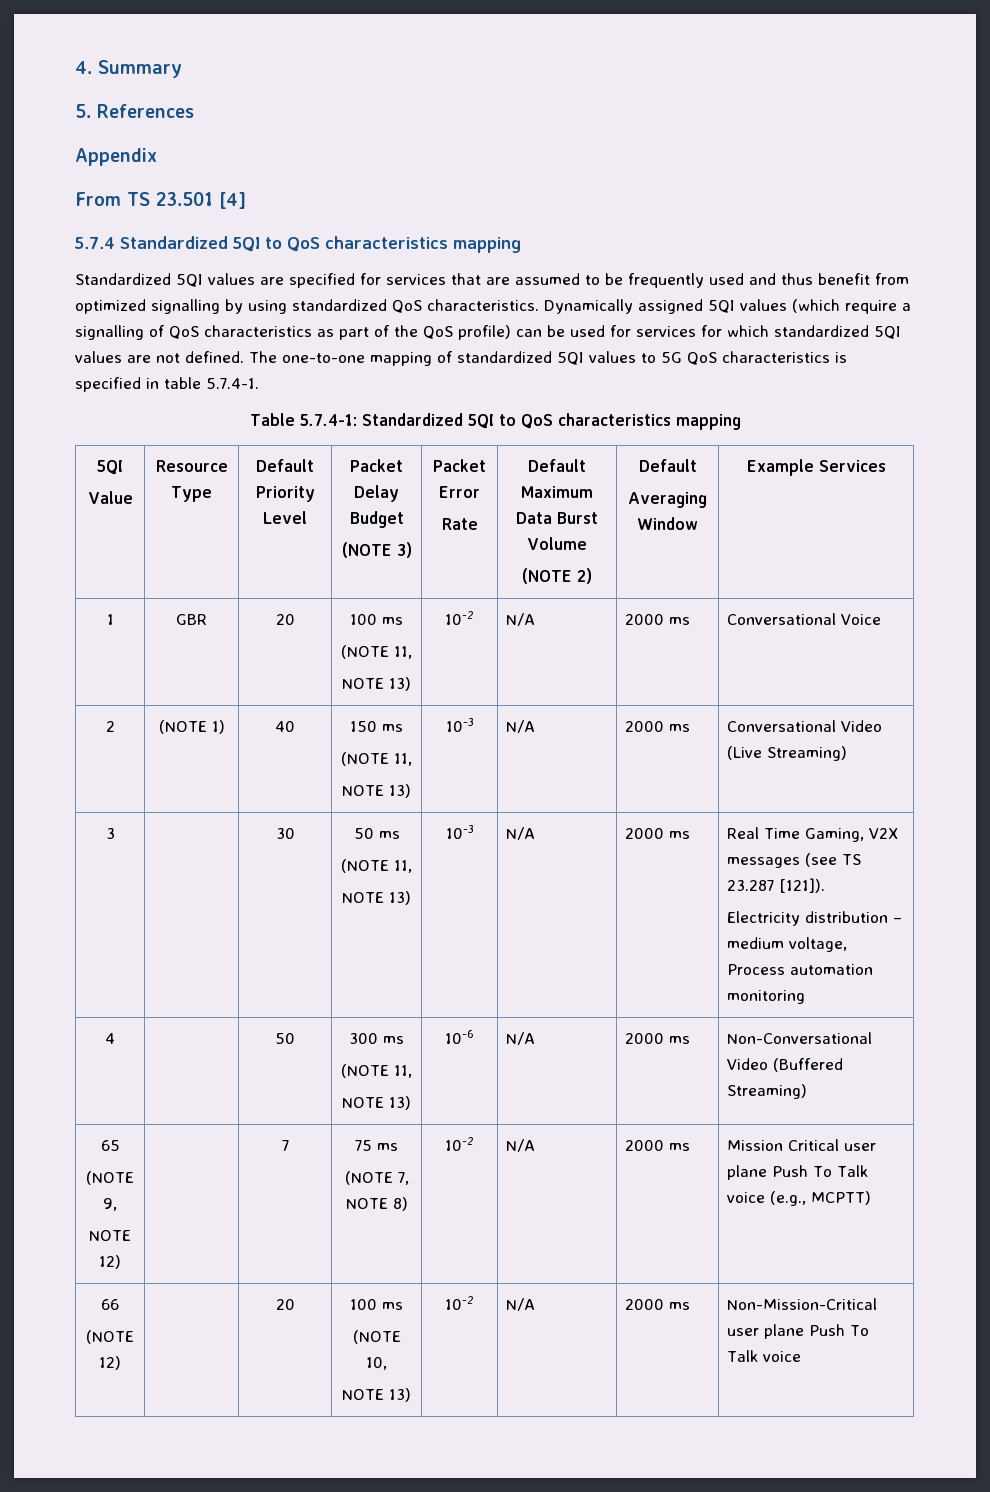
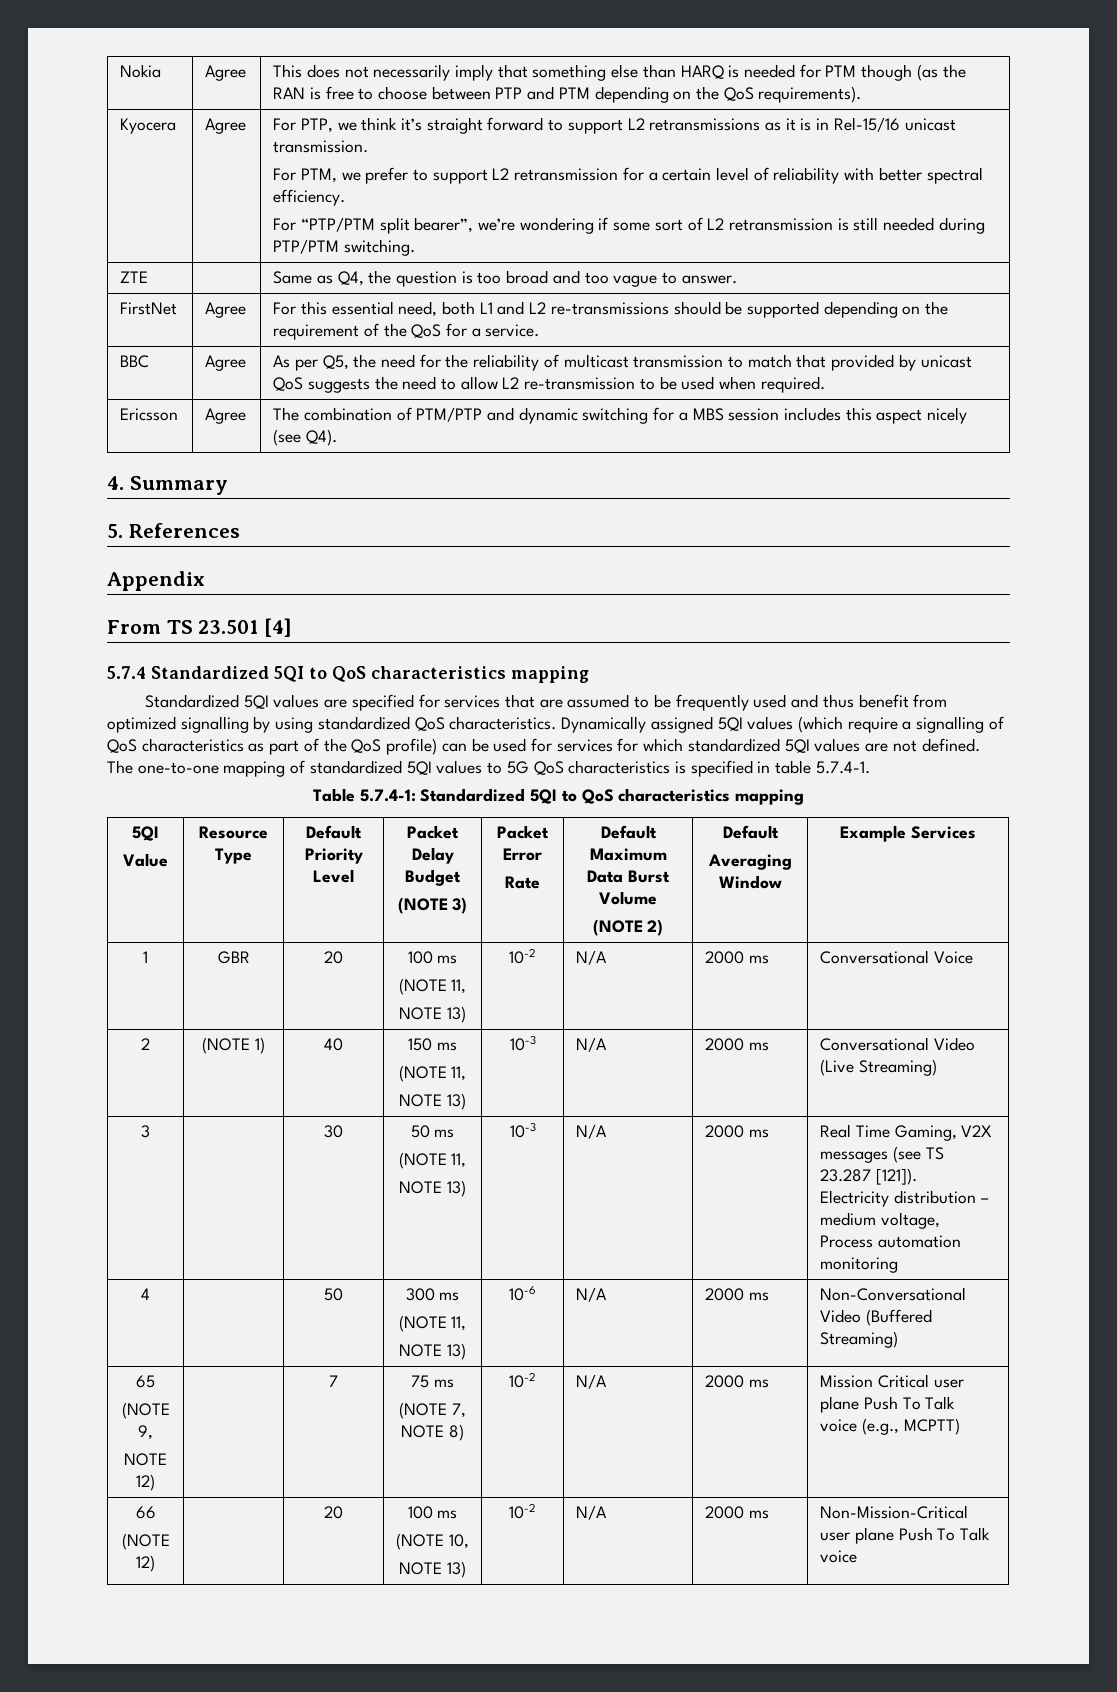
(75, 67) none -> [120,64,162,78] [205,65,247,81] [273,64,966,81] [273,86,862,103] [120,118,177,134] [205,118,247,134] [273,117,956,134] [273,140,369,153] [273,167,983,184] [273,189,346,206] [273,217,985,234] [273,239,415,256] [120,271,149,283] [273,270,737,287] [120,302,178,315] [205,302,247,318] [273,301,949,318] [273,323,540,340] [120,355,150,368] [205,355,247,371] [273,354,972,371] [273,376,825,393] [120,408,179,421] [205,408,247,424] [273,407,968,424] [273,429,337,446] Nokia | Agree | This does not necessarily imply that something else than HARQ is needed for PTM though (as the RAN is free to choose between PTP and PTM depending on the QoS requirements). // Kyocera | Agree | For PTP, we think it’s straight forward to support L2 retransmissions as it is in Rel-15/16 unicast transmission. // For PTM, we prefer to support L2 retransmission for a certain level of reliability with better spectral efficiency. // For “PTP/PTM split bearer”, we’re wondering if some sort of L2 retransmission is still needed during PTP/PTM switching. // ZTE | | Same as Q4, the question is too broad and too vague to answer. // FirstNet | Agree | For this essential need, both L1 and L2 re-transmissions should be supported depending on the requirement of the QoS for a service. // BBC | Agree | As per Q5, the need for the reliability of multicast transmission to match that provided by unicast QoS suggests the need to allow L2 re-transmission to be used when required. // Ericsson | Agree | The combination of PTM/PTP and dynamic switching for a MBS session includes this aspect nicely (see Q4). //

